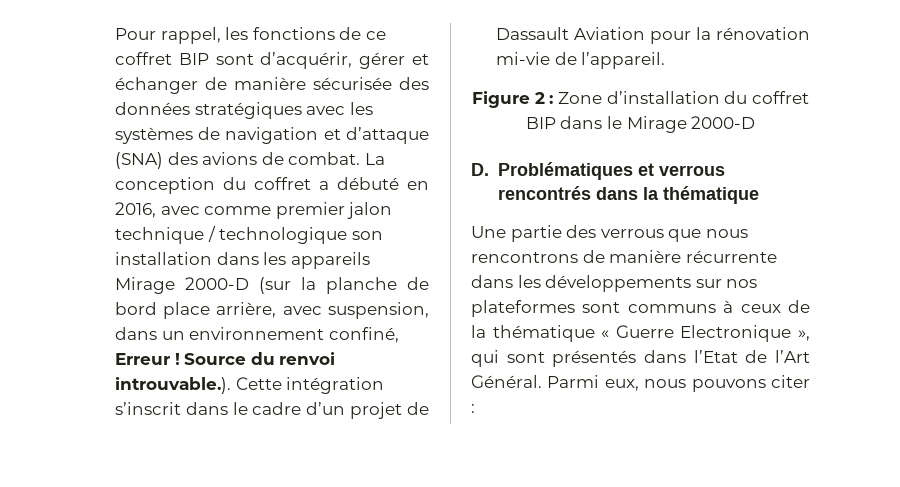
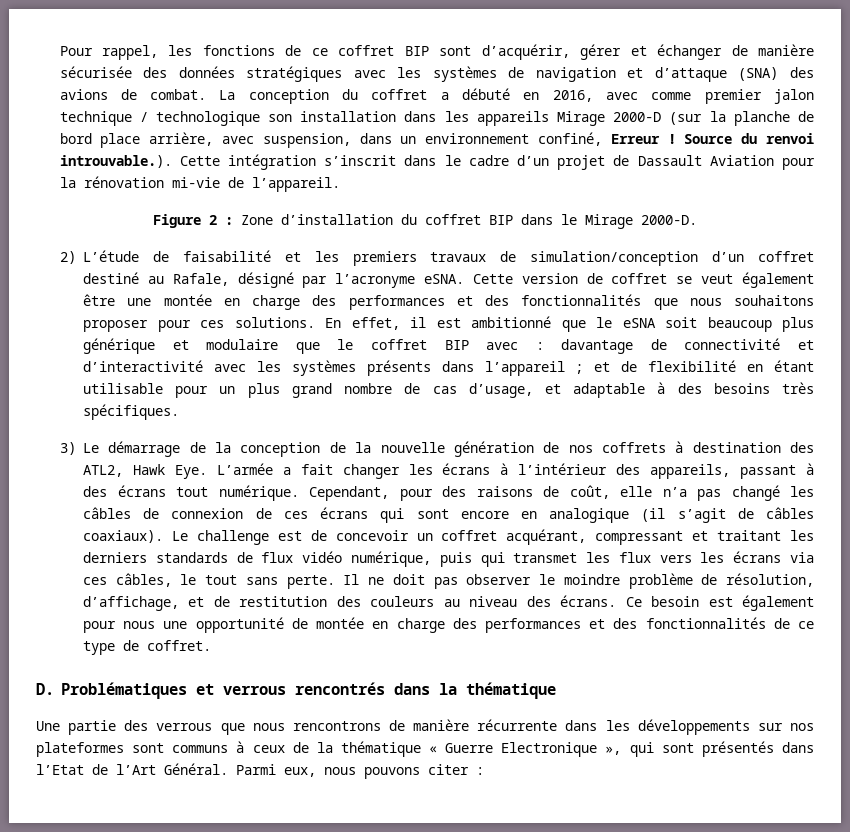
[691,116,756,129] 2000-D -> [641,215,697,225] [59,250,814,266] [83,272,815,288] [83,294,814,310] [83,316,814,332] [83,338,815,354] [83,360,814,376] [83,382,814,398] [83,404,180,420] [59,441,814,457] [83,463,814,479] [83,485,814,501] [83,507,814,523] [83,529,814,545] [83,551,815,567] [83,573,815,589] [83,595,815,611] [83,617,814,633] [83,640,212,655] 2000-D. // 2) L’étude de faisabilité et les premiers travaux de simulation/conception d’un coffret destiné au Rafale, désigné par l’acronyme eSNA. Cette version de coffret se veut également être une montée en charge des performances et des fonctionnalités que nous souhaitons proposer pour ces solutions. En effet, il est ambitionné que le eSNA soit beaucoup plus générique et modulaire que le coffret BIP avec : davantage de connectivité et d’interactivité avec les systèmes présents dans l’appareil ; et de flexibilité en étant utilisable pour un plus grand nombre de cas d’usage, et adaptable à des besoins très spécifiques. // 3) Le démarrage de la conception de la nouvelle génération de nos coffrets à destination des ATL2, Hawk Eye. L’armée a fait changer les écrans à l’intérieur des appareils, passant à des écrans tout numérique. Cependant, pour des raisons de coût, elle n’a pas changé les câbles de connexion de ces écrans qui sont encore en analogique (il s’agit de câbles coaxiaux). Le challenge est de concevoir un coffret acquérant, compressant et traitant les derniers standards de flux vidéo numérique, puis qui transmet les flux vers les écrans via ces câbles, le tout sans perte. Il ne doit pas observer le moindre problème de résolution, d’affichage, et de restitution des couleurs au niveau des écrans. Ce besoin est également pour nous une opportunité de montée en charge des performances et des fonctionnalités de ce type de coffret.

